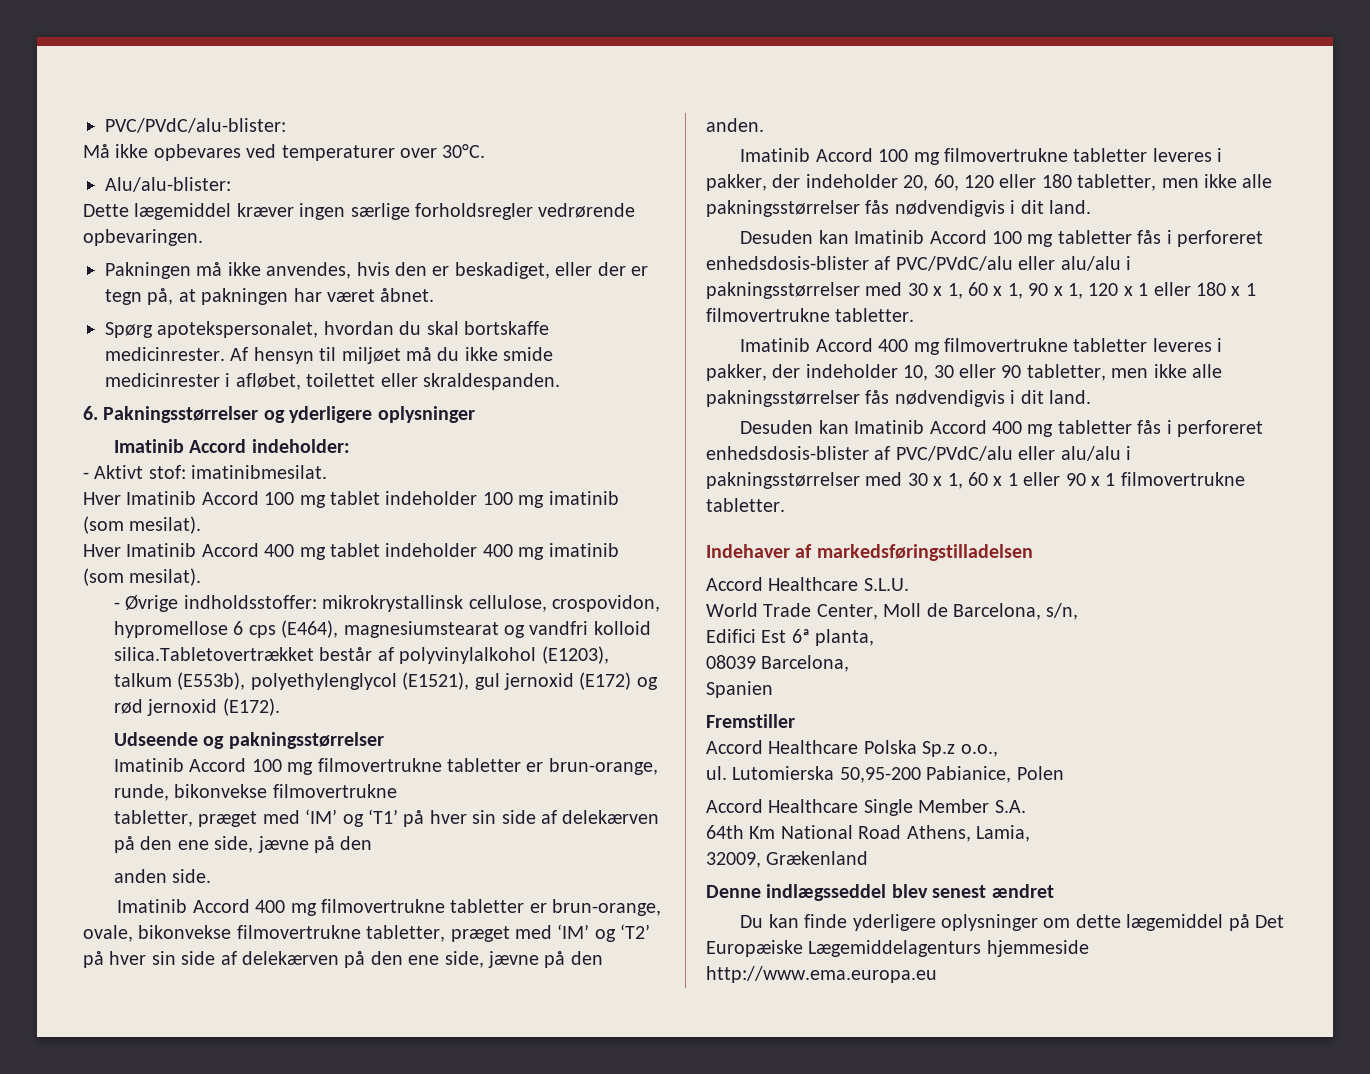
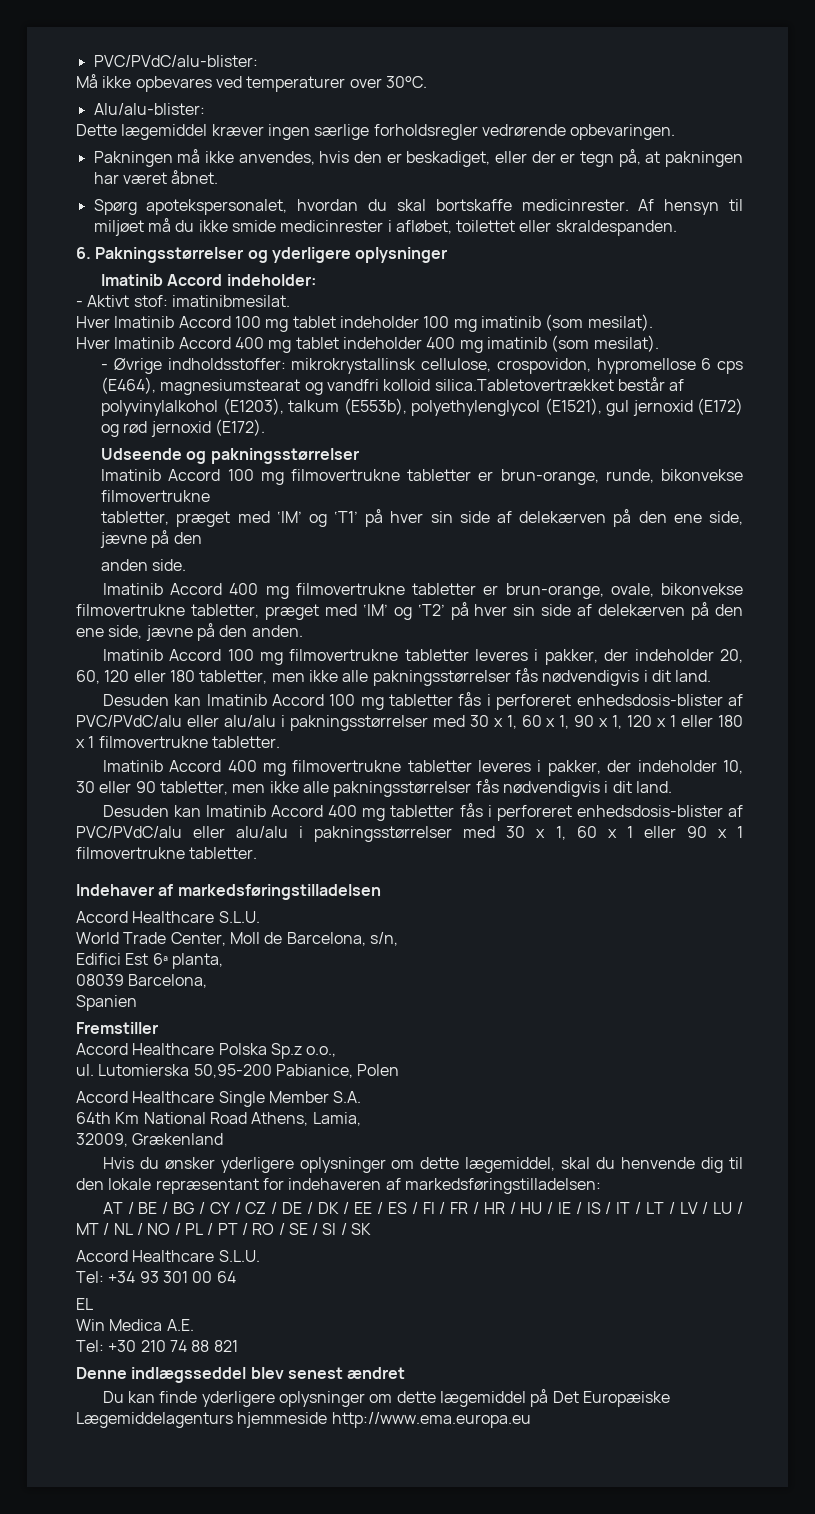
(869, 858) none -> [102,1157,744,1173] [76,1178,601,1194] [102,1202,744,1214] [76,1223,372,1235] [76,1250,260,1262] [76,1271,236,1283] [76,1298,93,1310] [76,1319,194,1331] [76,1340,238,1352] // Hvis du ønsker yderligere oplysninger om dette lægemiddel, skal du henvende dig til den lokale repræsentant for indehaveren af markedsføringstilladelsen: // AT / BE / BG / CY / CZ / DE / DK / EE / ES / FI / FR / HR / HU / IE / IS / IT / LT / LV / LU / MT / NL / NO / PL / PT / RO / SE / SI / SK // Accord Healthcare S.L.U. // Tel: +34 93 301 00 64 // EL // Win Medica Α.Ε. // Τel: +30 210 74 88 821

